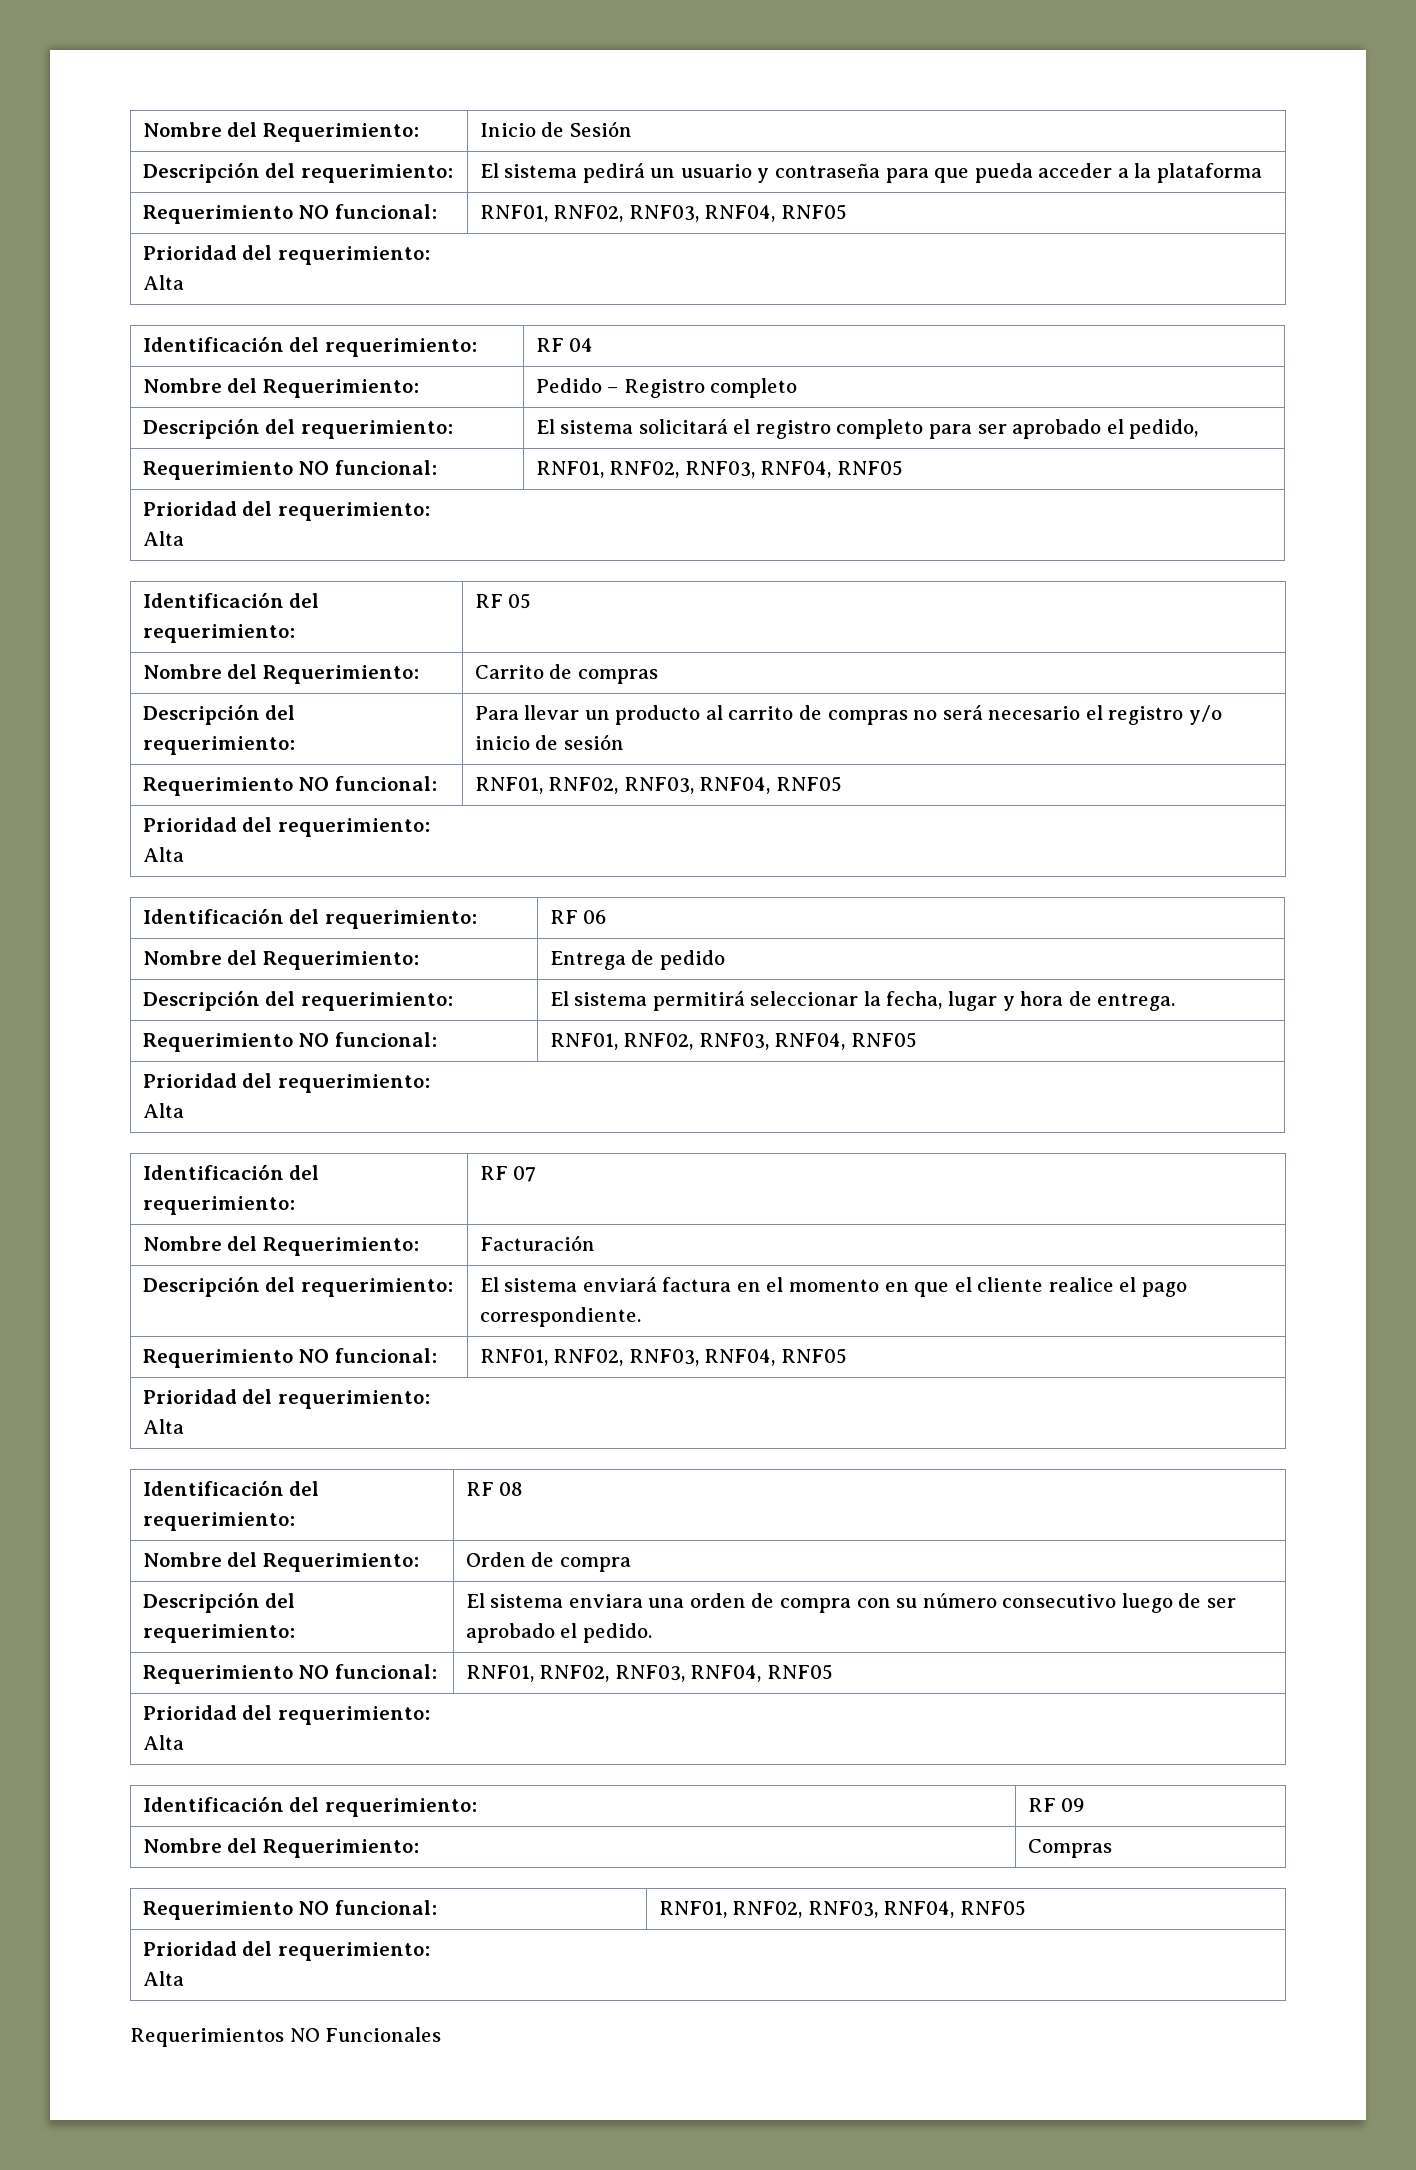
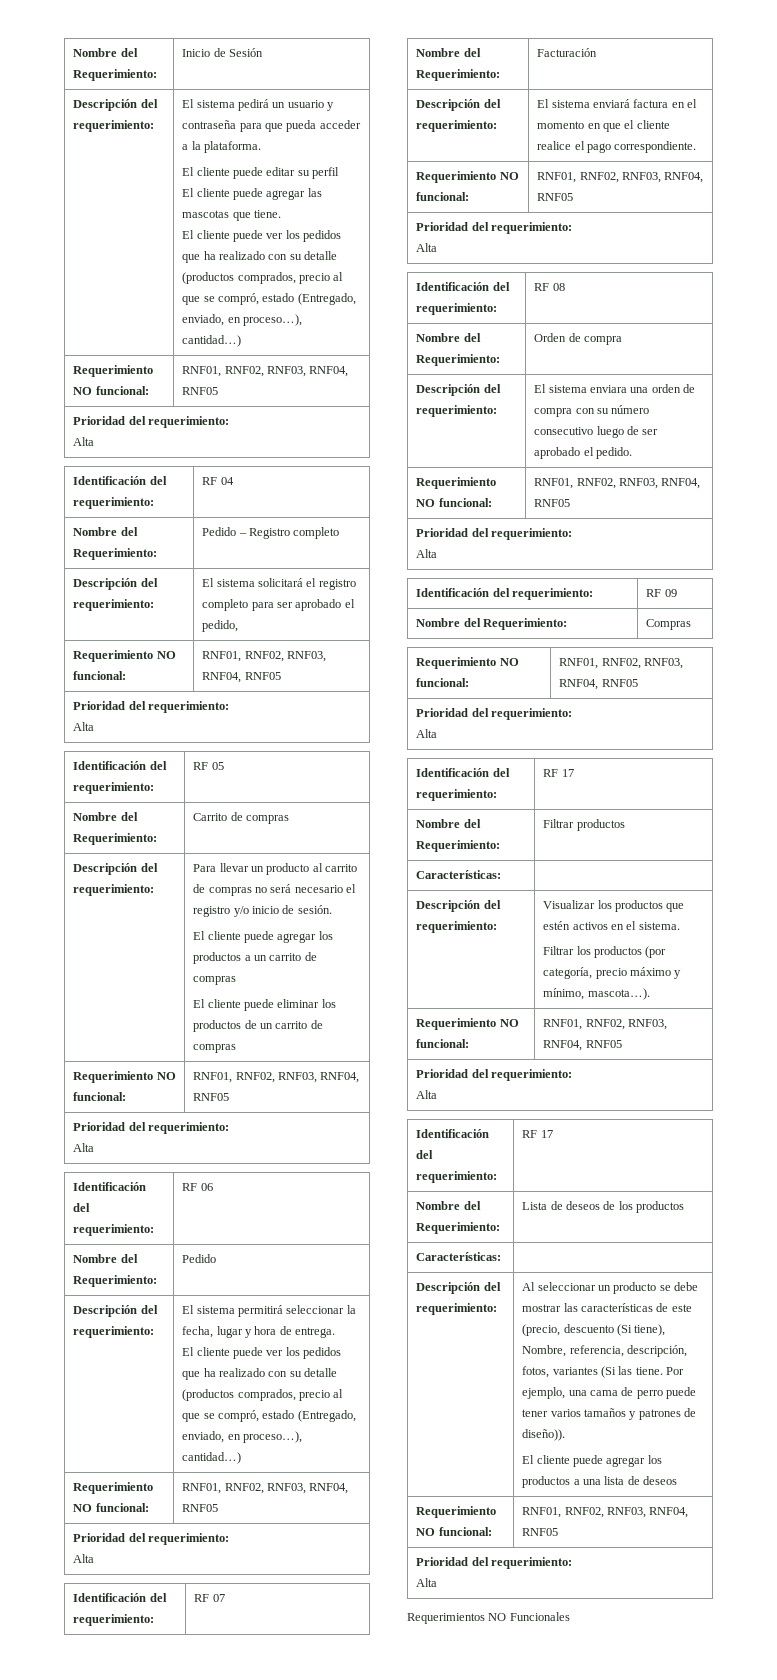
[1156,163,1262,183] plataforma -> [203,141,261,153] [182,167,340,179] [182,188,322,200] [182,210,281,221] [182,230,342,242] [182,251,338,263] [182,272,344,284] [182,293,356,305] [182,314,302,326] [182,335,242,347] plataforma. // El cliente puede editar su perfil // El cliente puede agregar las mascotas que tiene. // El cliente puede ver los pedidos que ha realizado con su detalle (productos comprados, precio al que se compró, estado (Entregado, enviado, en proceso…), cantidad…)
[563,734,624,750] sesión -> [297,905,332,914] [193,931,333,943] [193,952,317,964] [193,976,237,985] [193,999,336,1011] [193,1020,323,1032] [193,1044,237,1053] sesión. // El cliente puede agregar los productos a un carrito de compras // El cliente puede eliminar los productos de un carrito de compras
[549,950,725,970] Entrega de pedido -> [182,1254,217,1263] Pedido
(1176, 1002) none -> [182,1347,342,1359] [182,1368,338,1380] [182,1389,344,1401] [182,1410,356,1422] [182,1431,302,1443] [182,1452,242,1464] // El cliente puede ver los pedidos que ha realizado con su detalle (productos comprados, precio al que se compró, estado (Entregado, enviado, en proceso…), cantidad…)
(184, 1978) none -> [416,768,510,777] [416,789,498,801] [543,769,574,777] [416,819,481,828] [416,840,501,852] [543,819,625,831] [416,870,502,879] [416,900,501,912] [416,921,498,933] [543,900,685,912] [543,921,680,930] [543,946,667,958] [543,967,682,979] [543,988,650,1000] [416,1018,519,1030] [416,1039,470,1048] [543,1019,667,1030] [543,1040,622,1051] [416,1069,572,1081] [416,1090,438,1099] [416,1129,490,1138] [416,1150,434,1159] [416,1171,498,1183] [522,1130,553,1138] [416,1201,481,1210] [416,1222,501,1234] [522,1201,685,1213] [416,1252,502,1261] [416,1282,501,1294] [416,1303,498,1315] [522,1282,699,1294] [522,1303,692,1312] [522,1324,666,1336] [522,1345,687,1357] [522,1366,685,1378] [522,1387,697,1399] [522,1408,697,1420] [522,1429,566,1441] [522,1455,662,1467] [522,1476,678,1488] [416,1506,497,1518] [416,1527,492,1536] [522,1507,689,1518] [522,1528,559,1536] [416,1557,572,1569] [416,1578,438,1587] // Identificación del requerimiento: | RF 17 // Nombre del Requerimiento: | Filtrar productos // Características: | // Descripción del requerimiento: | Visualizar los productos que estén activos en el sistema. // Filtrar los productos (por categoría, precio máximo y mínimo, mascota…). // Requerimiento NO funcional: | RNF01, RNF02, RNF03, RNF04, RNF05 // Prioridad del requerimiento: // Alta // Identificación del requerimiento: | RF 17 // Nombre del Requerimiento: | Lista de deseos de los productos // Características: | // Descripción del requerimiento: | Al seleccionar un producto se debe mostrar las características de este (precio, descuento (Si tiene), Nombre, referencia, descripción, fotos, variantes (Si las tiene. Por ejemplo, una cama de perro puede tener varios tamaños y patrones de diseño)). // El cliente puede agregar los productos a una lista de deseos // Requerimiento NO funcional: | RNF01, RNF02, RNF03, RNF04, RNF05 // Prioridad del requerimiento: // Alta

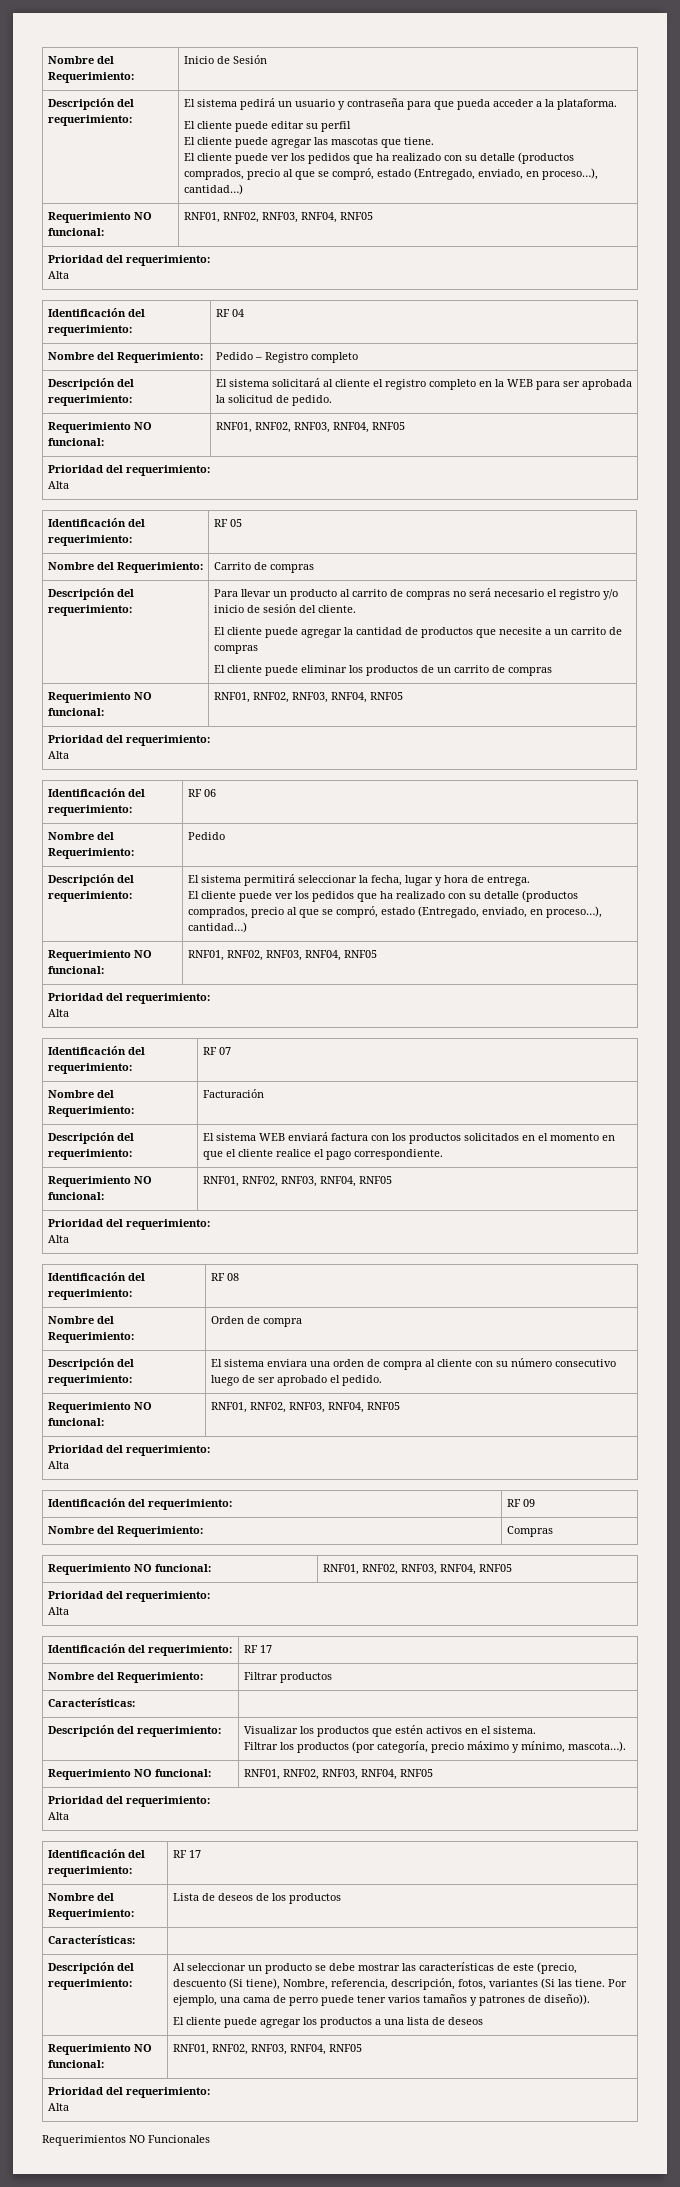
(303, 582) none -> [322,379,370,387] al cliente
[251,599,355,611] [202,620,239,632] para ser aprobado el pedido, -> [478,379,632,390] [215,395,332,406] en la WEB para ser aprobada la solicitud de pedido.
[297,905,332,914] [193,931,333,943] [193,952,242,964] sesión. // El cliente puede agregar los productos -> [262,604,356,613] [213,627,542,638] sesión del cliente. // El cliente puede agregar la cantidad de productos que necesite
(590, 104) none -> [258,1133,285,1141] WEB
(669, 103) none -> [370,1133,519,1144] con los productos solicitados
(573, 412) none -> [424,1359,472,1367] al cliente

